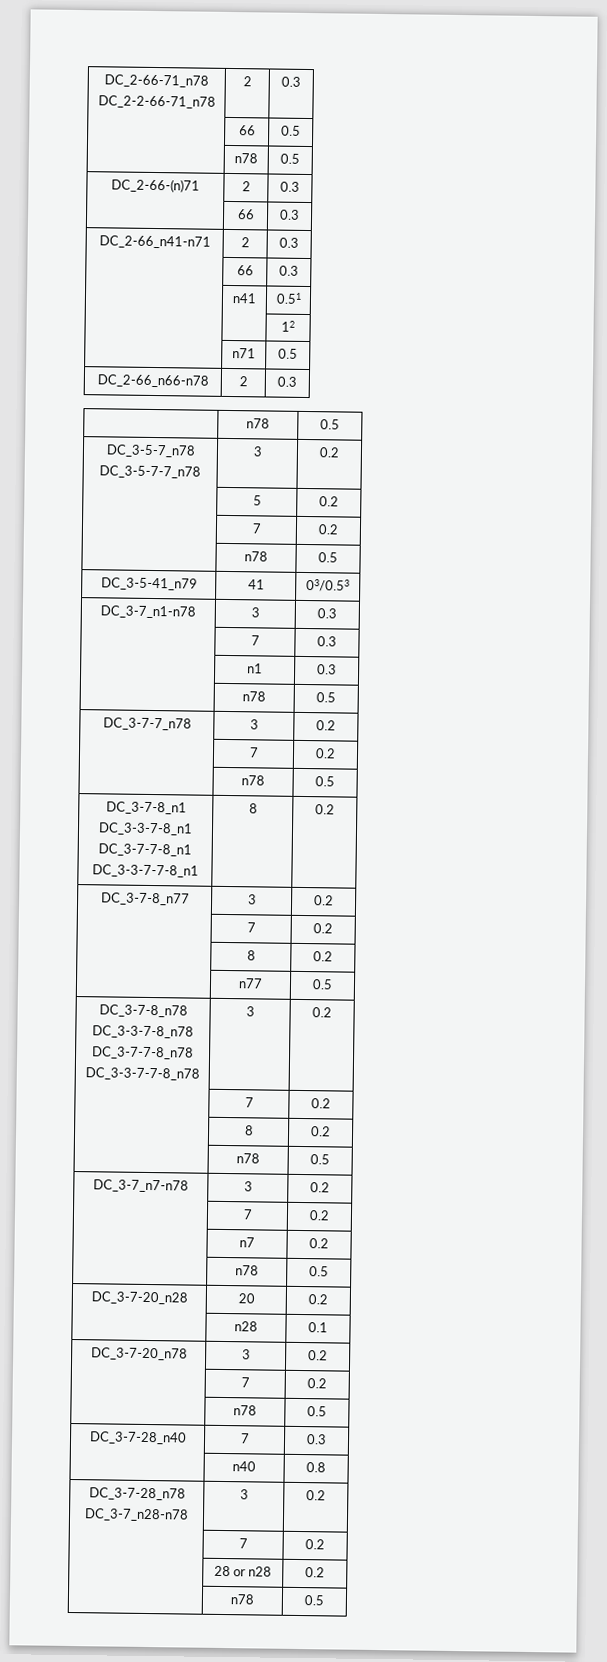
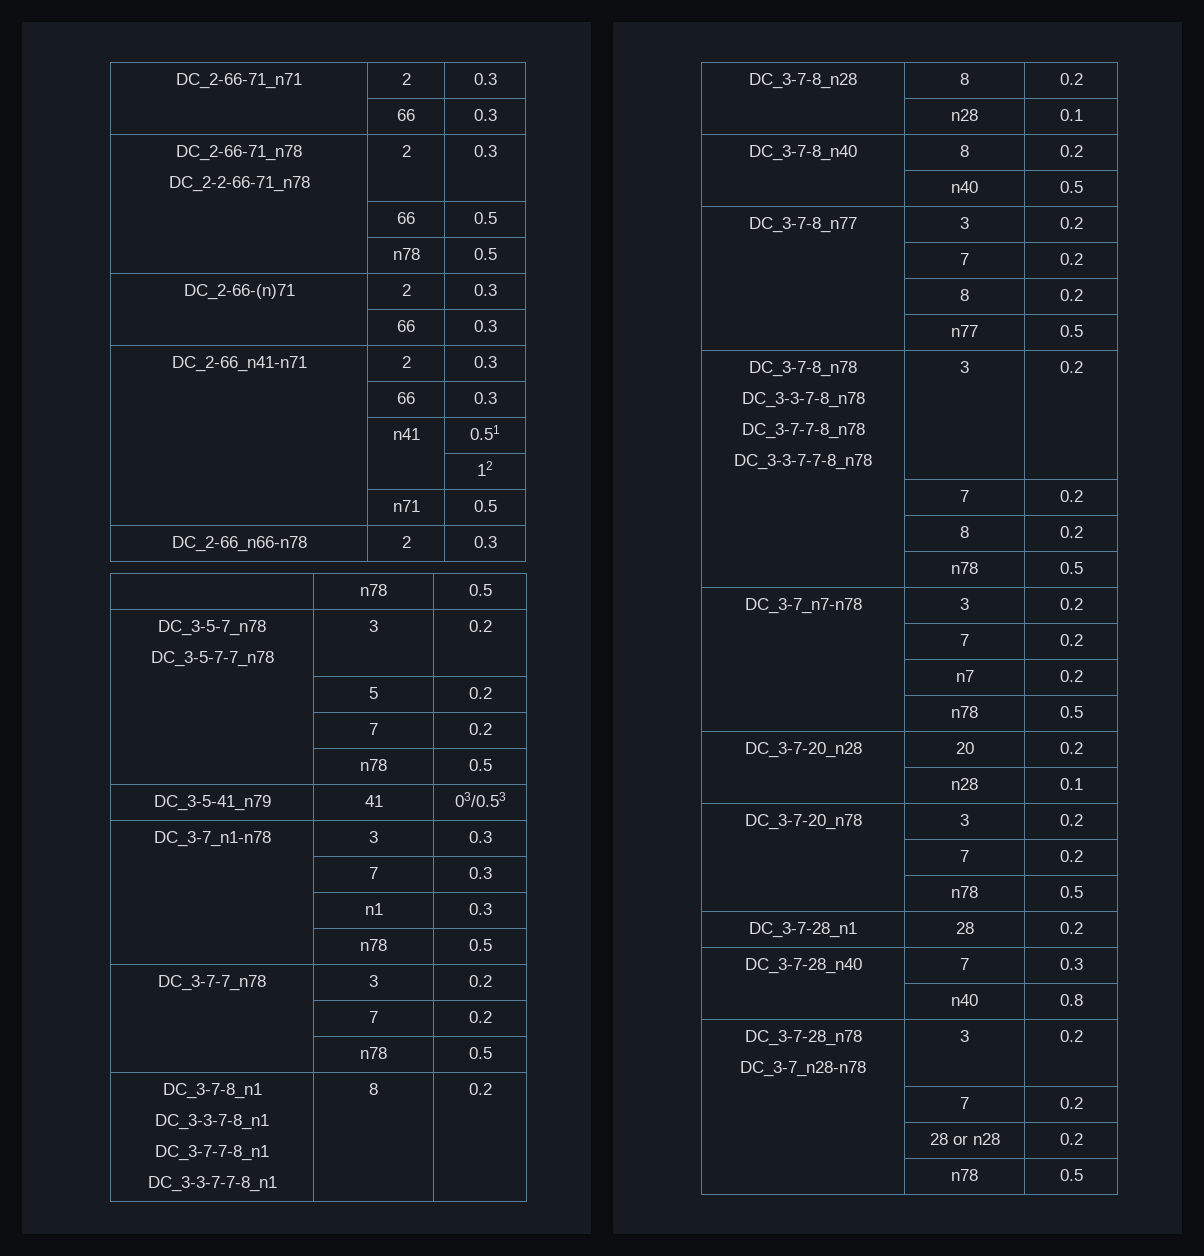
(104, 81) none -> [176,73,302,89] [401,73,411,85] [473,73,497,85] [397,109,415,121] [473,109,497,121] DC_2-66-71_n71 | 2 | 0.3 // | 66 | 0.3 //
(335, 809) none -> [749,73,857,89] [960,73,969,85] [1059,73,1083,85] [951,109,978,121] [1059,109,1083,121] [749,145,857,161] [960,145,969,157] [1059,145,1083,157] [951,181,978,193] [1059,181,1083,193] // DC_3-7-8_n28 | 8 | 0.2 // | n28 | 0.1 // DC_3-7-8_n40 | 8 | 0.2 // | n40 | 0.5
(327, 1411) none -> [749,922,857,938] [955,922,974,934] [1059,922,1083,934] // DC_3-7-28_n1 | 28 | 0.2

